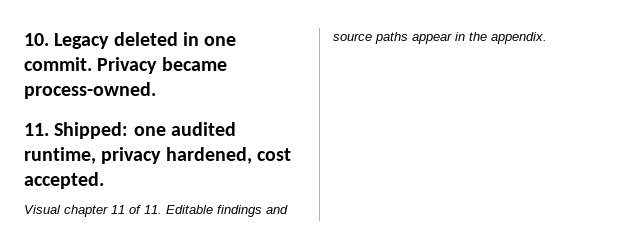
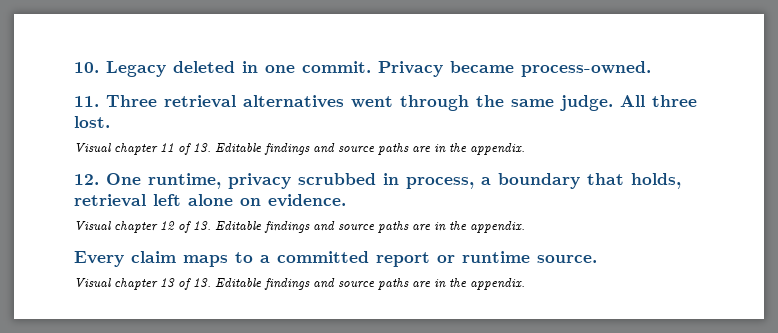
[54,122,236,139] [24,147,291,164] [24,172,104,189] Shipped: one audited runtime, privacy hardened, cost accepted. -> [106,95,697,111] [74,116,110,128] Three retrieval alternatives went through the same judge. All three lost.
[144,205,288,217] [333,32,547,44] 11. Editable findings and source paths appear in the appendix. -> [193,143,525,155] [74,173,681,189] [74,194,346,207] [74,221,525,233] [74,251,597,267] [74,278,525,290] 13. Editable findings and source paths are in the appendix. // 12. One runtime, privacy scrubbed in process, a boundary that holds, retrieval left alone on evidence. // Visual chapter 12 of 13. Editable findings and source paths are in the appendix. // Every claim maps to a committed report or runtime source. // Visual chapter 13 of 13. Editable findings and source paths are in the appendix.

